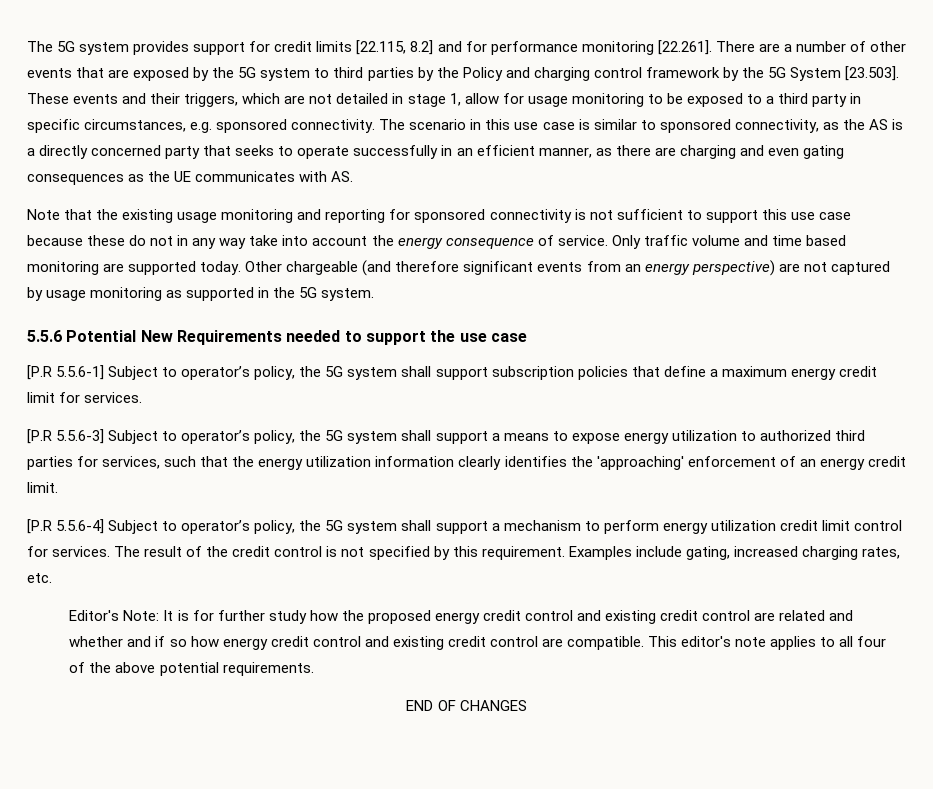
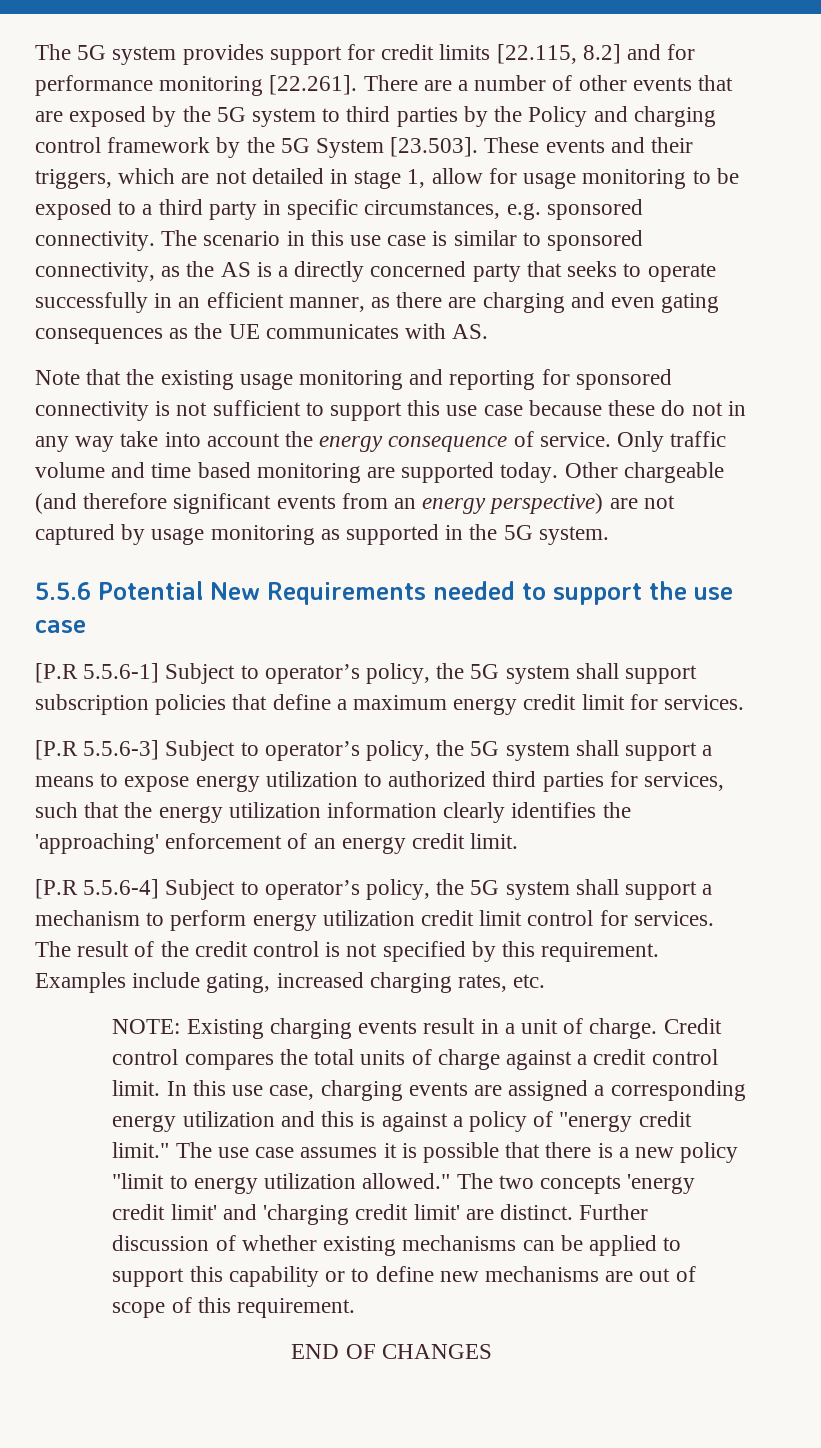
[69,610,854,624] [69,636,887,650] [69,662,314,676] Editor's Note: It is for further study how the proposed energy credit control and existing credit control are related and whether and if so how energy credit control and existing credit control are compatible. This editor's note applies to all four of the above potential requirements. -> [112,1018,722,1039] [112,1049,718,1070] [112,1080,746,1101] [112,1111,692,1132] [112,1142,739,1163] [112,1173,696,1194] [112,1204,649,1225] [112,1235,682,1256] [112,1266,696,1287] [112,1297,356,1318] NOTE: Existing charging events result in a unit of charge. Credit control compares the total units of charge against a credit control limit. In this use case, charging events are assigned a corresponding energy utilization and this is against a policy of "energy credit limit." The use case assumes it is possible that there is a new policy "limit to energy utilization allowed." The two concepts 'energy credit limit' and 'charging credit limit' are distinct. Further discussion of whether existing mechanisms can be applied to support this capability or to define new mechanisms are out of scope of this requirement.

